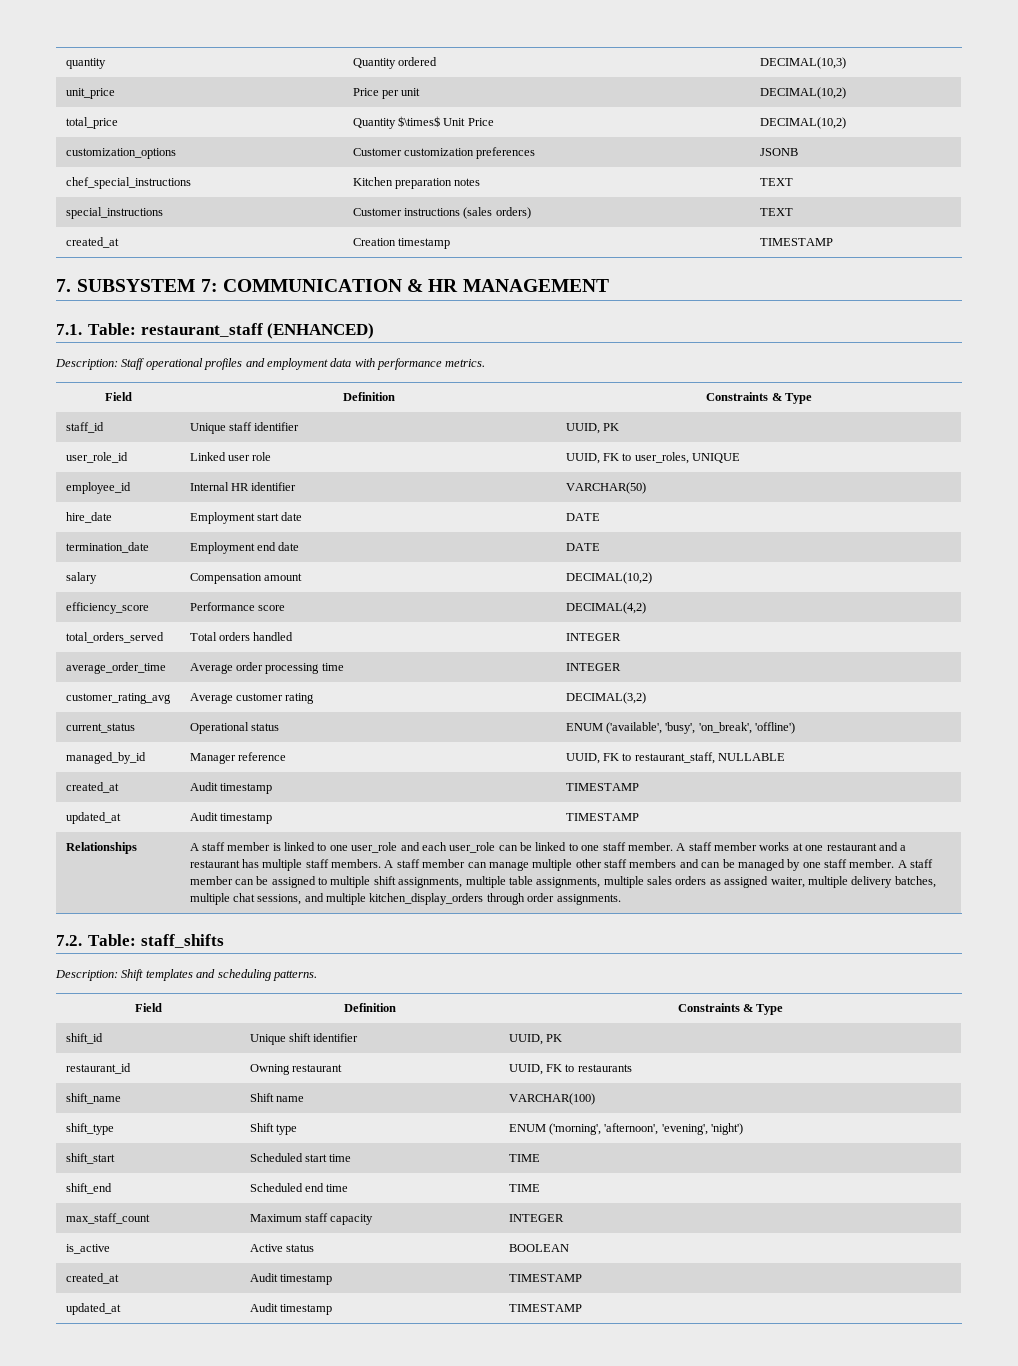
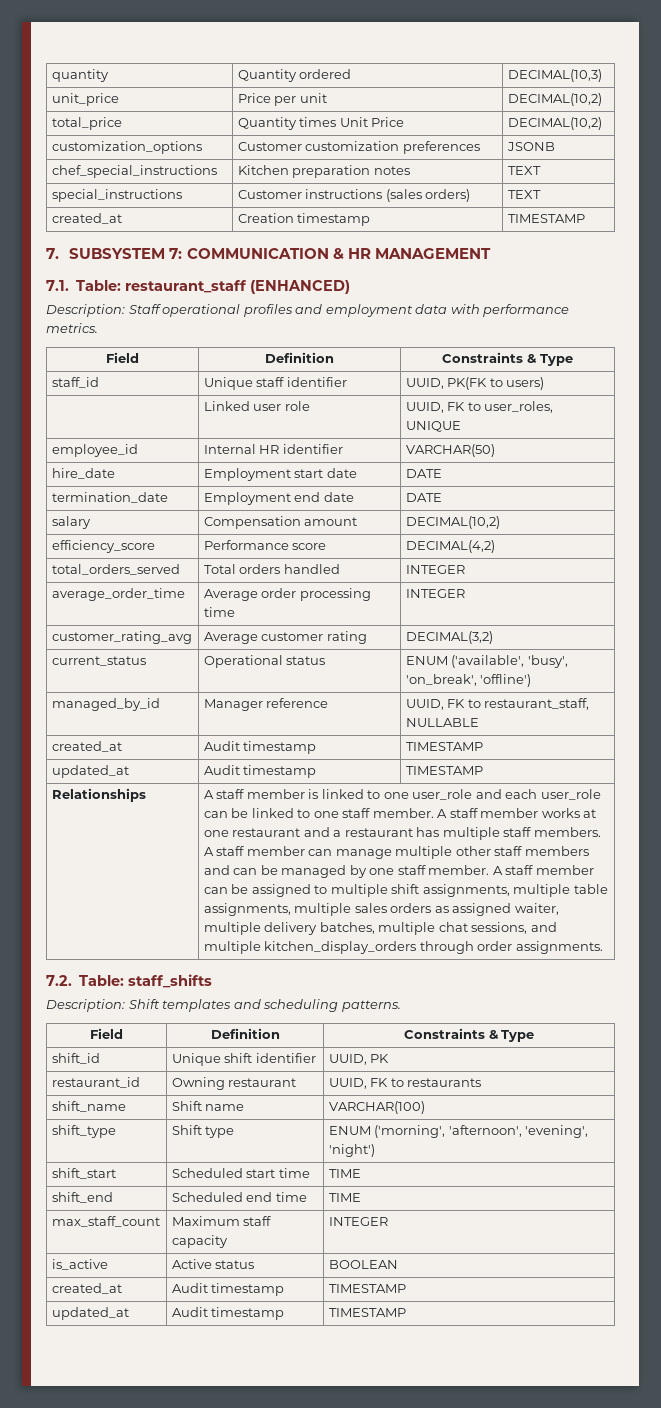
[397,116,440,127] $\times$ -> [299,117,337,127] times
[602,423,619,431] [65,452,128,463] PK // user_role_id -> [447,377,545,390] PK(FK to users) //

